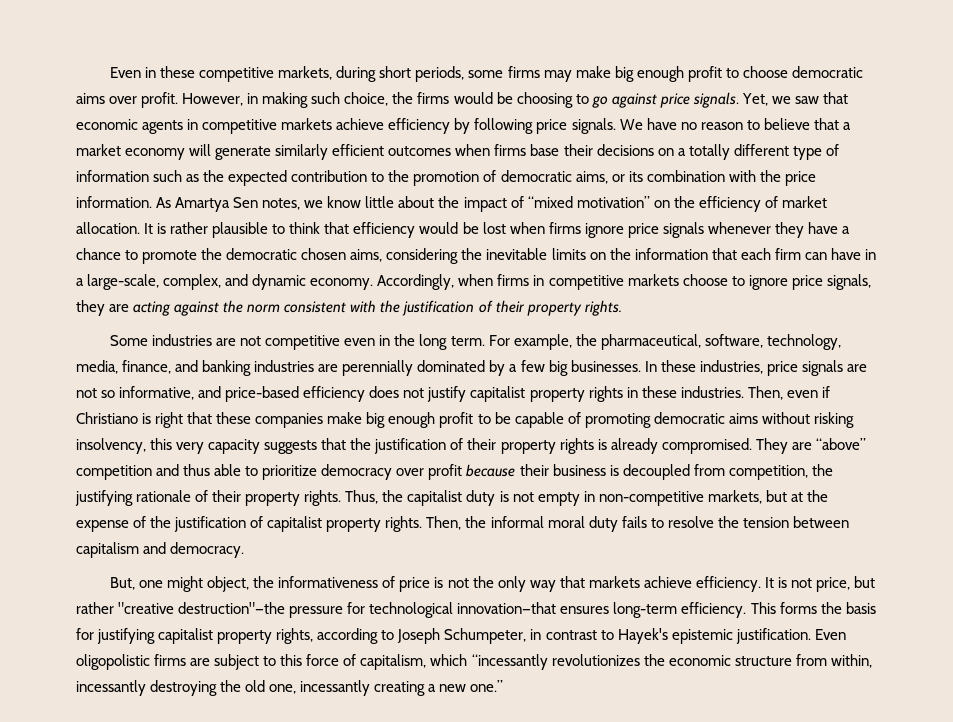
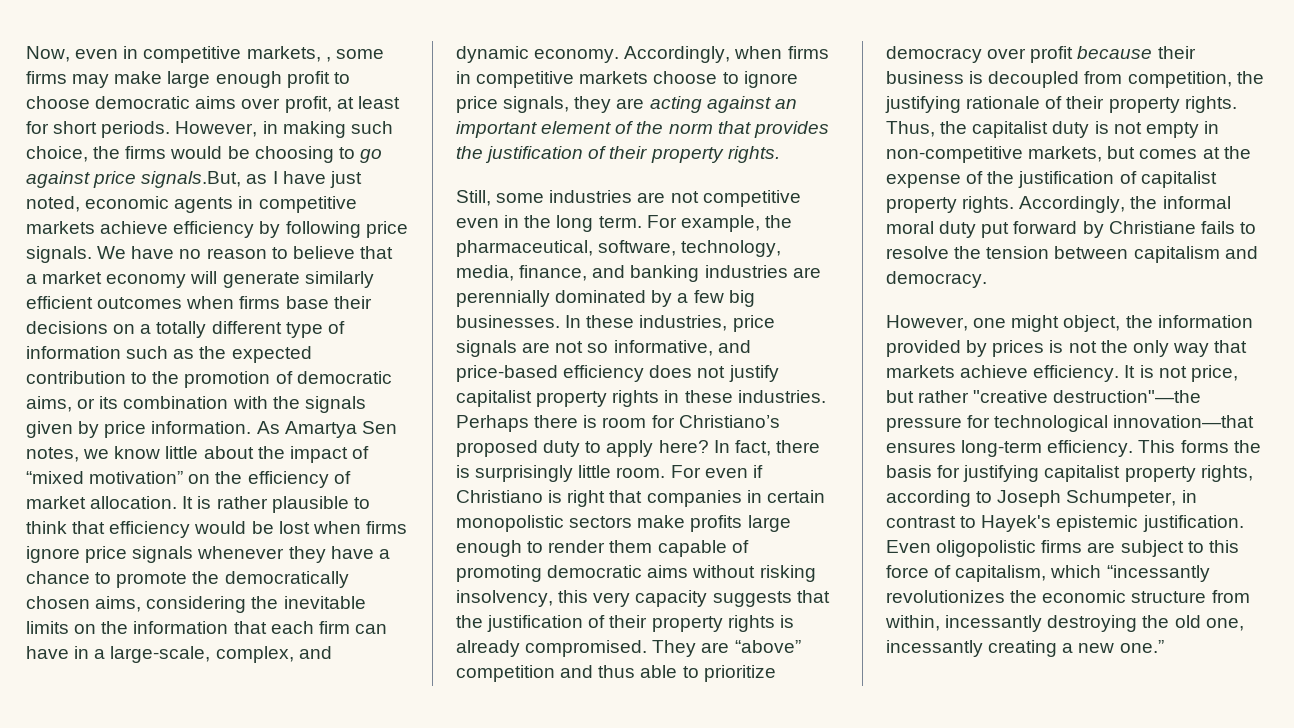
[110,66,465,82] Even in these competitive markets, during short periods, -> [26,46,331,63] Now, even in competitive markets, ,
[614,66,634,82] big -> [167,71,211,88] large
[141,92,179,108] profit. -> [284,96,400,113] [26,121,171,138] profit, at least for short periods.
[692,92,849,108] signals. Yet, we saw that -> [141,171,362,188] [26,196,80,212] signals.But, as I have just noted,
(781, 176) none -> [304,396,366,413] [26,421,100,438] signals given by
[226,248,298,260] democratic -> [224,571,349,588] democratically
[223,300,377,313] the norm consistent with -> [774,99,797,109] [456,121,829,138] an important element of the norm that provides
[110,335,149,346] Some -> [456,190,545,206] Still, some
[747,386,783,400] Then, -> [456,415,780,432] [456,440,820,457] [456,465,701,482] Perhaps there is room for Christiano’s proposed duty to apply here? In fact, there is surprisingly little room. For
[216,412,511,428] these companies make big enough profit to be -> [646,490,825,507] [456,515,791,532] [456,540,653,557] companies in certain monopolistic sectors make profits large enough to render them
(787, 496) none -> [1139,149,1198,159] comes
[426,516,462,530] Then, -> [1019,196,1126,213] Accordingly,
(618, 524) none -> [981,221,1196,238] put forward by Christiane
[110,577,136,590] But, -> [886,315,968,331] However,
[278,576,431,592] informativeness of price -> [1157,315,1253,328] [886,340,1045,357] information provided by prices

